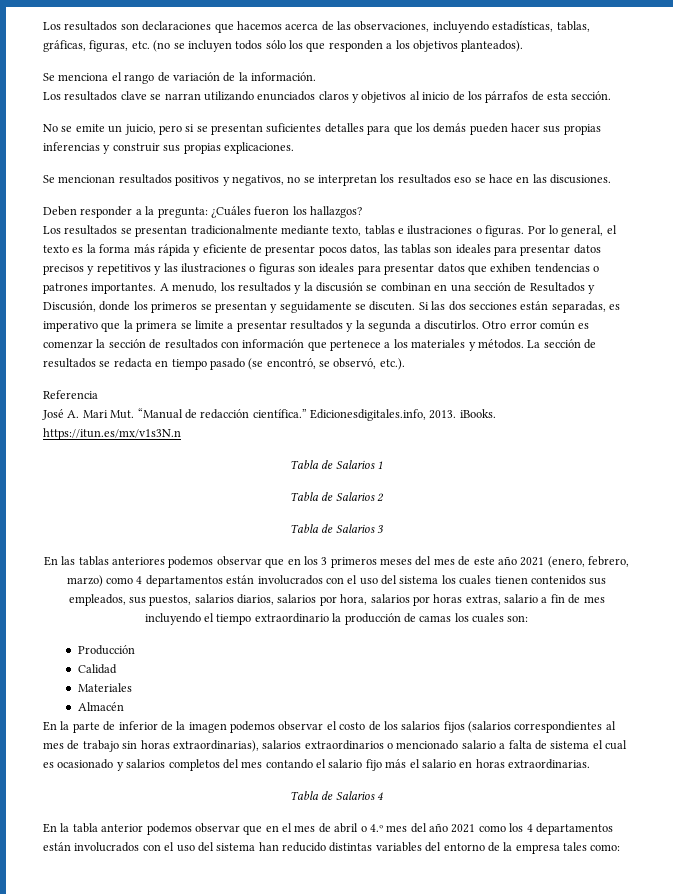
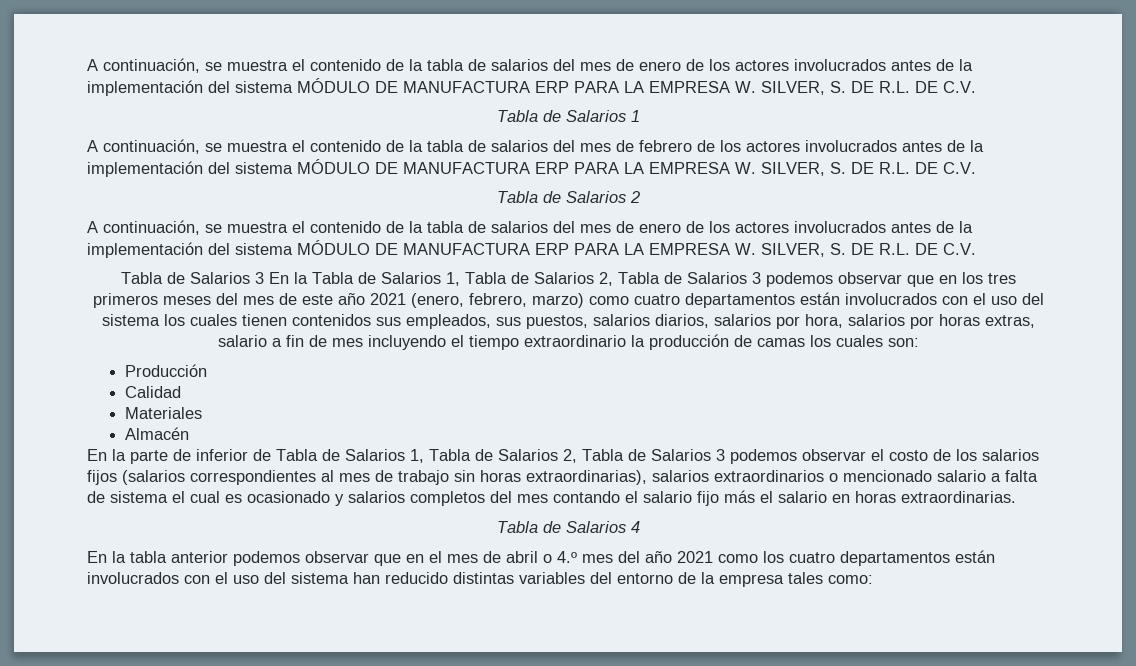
[43,21,590,33] [43,40,524,52] [43,72,316,84] [43,91,612,103] [43,123,601,135] [43,142,294,154] [43,174,611,186] [43,206,362,218] [43,225,617,237] [43,244,601,256] [43,263,599,275] [43,282,595,294] [43,301,620,313] [43,319,590,332] [43,339,596,351] [43,358,405,370] [43,390,98,399] [42,408,496,421] [43,428,181,440] [289,460,384,469] [289,492,385,502] [289,524,384,533] [43,556,166,566] Los resultados son declaraciones que hacemos acerca de las observaciones, incluyendo estadísticas, tablas, gráficas, figuras, etc. (no se incluyen todos sólo los que responden a los objetivos planteados). // Se menciona el rango de variación de la información. // Los resultados clave se narran utilizando enunciados claros y objetivos al inicio de los párrafos de esta sección. // No se emite un juicio, pero si se presentan suficientes detalles para que los demás pueden hacer sus propias inferencias y construir sus propias explicaciones. // Se mencionan resultados positivos y negativos, no se interpretan los resultados eso se hace en las discusiones. // Deben responder a la pregunta: ¿Cuáles fueron los hallazgos? // Los resultados se presentan tradicionalmente mediante texto, tablas e ilustraciones o figuras. Por lo general, el texto es la forma más rápida y eficiente de presentar pocos datos, las tablas son ideales para presentar datos precisos y repetitivos y las ilustraciones o figuras son ideales para presentar datos que exhiben tendencias o patrones importantes. A menudo, los resultados y la discusión se combinan en una sección de Resultados y Discusión, donde los primeros se presentan y seguidamente se discuten. Si las dos secciones están separadas, es imperativo que la primera se limite a presentar resultados y la segunda a discutirlos. Otro error común es comenzar la sección de resultados con información que pertenece a los materiales y métodos. La sección de resultados se redacta en tiempo pasado (se encontró, se observó, etc.). // Referencia // José A. Mari Mut. “Manual de redacción científica.” Edicionesdigitales.info, 2013. iBooks. https://itun.es/mx/v1s3N.n // Tabla de Salarios 1 // Tabla de Salarios 2 // Tabla de Salarios 3 // En las tablas anteriores -> [87,58,973,73] [87,78,976,96] [496,110,640,122] [87,139,984,154] [87,159,976,177] [496,191,640,203] [87,220,973,235] [87,240,976,258] [120,272,761,286] A continuación, se muestra el contenido de la tabla de salarios del mes de enero de los actores involucrados antes de la implementación del sistema MÓDULO DE MANUFACTURA ERP PARA LA EMPRESA W. SILVER, S. DE R.L. DE C.V. // Tabla de Salarios 1 // A continuación, se muestra el contenido de la tabla de salarios del mes de febrero de los actores involucrados antes de la implementación del sistema MÓDULO DE MANUFACTURA ERP PARA LA EMPRESA W. SILVER, S. DE R.L. DE C.V. // Tabla de Salarios 2 // A continuación, se muestra el contenido de la tabla de salarios del mes de enero de los actores involucrados antes de la implementación del sistema MÓDULO DE MANUFACTURA ERP PARA LA EMPRESA W. SILVER, S. DE R.L. DE C.V. // Tabla de Salarios 3 En la Tabla de Salarios 1, Tabla de Salarios 2, Tabla de Salarios 3
[321,557,328,565] 3 -> [987,273,1016,284] tres
[136,576,143,584] 4 -> [633,294,680,305] cuatro
[176,721,227,733] la imagen -> [276,449,725,463] Tabla de Salarios 1, Tabla de Salarios 2, Tabla de Salarios 3
[526,824,533,832] 4 -> [789,552,835,563] cuatro

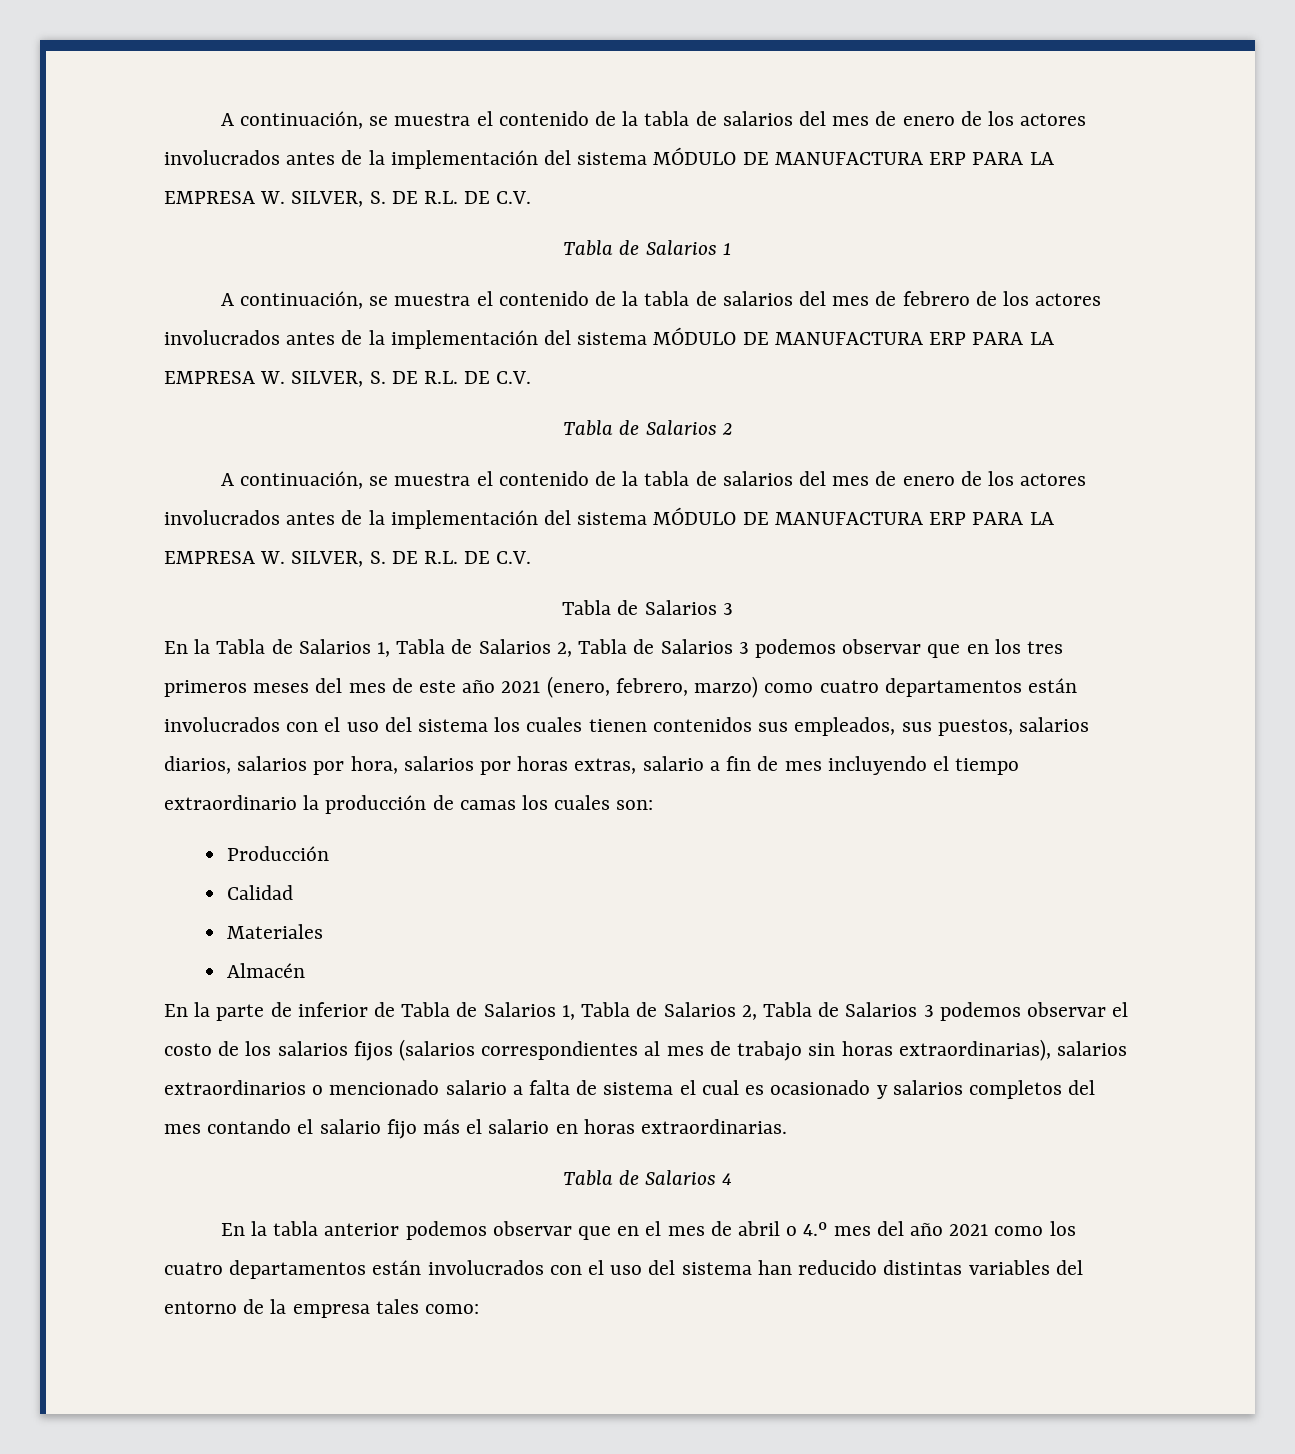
(264, 278) none -> (733, 609) //

